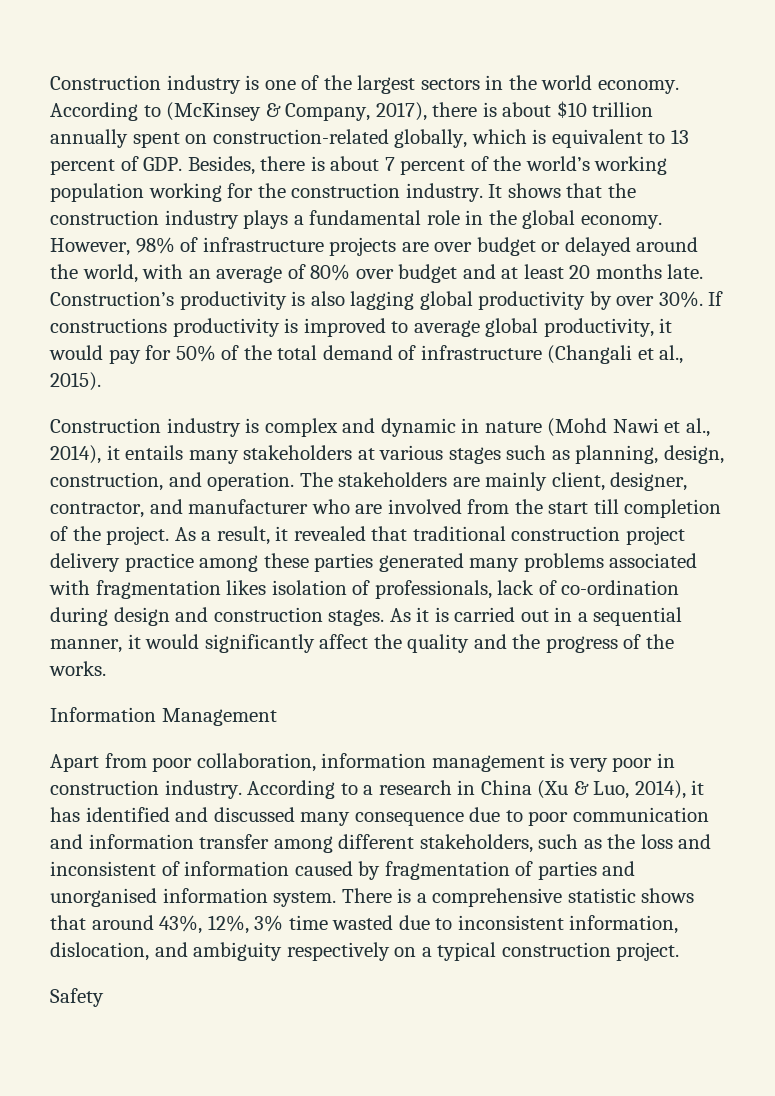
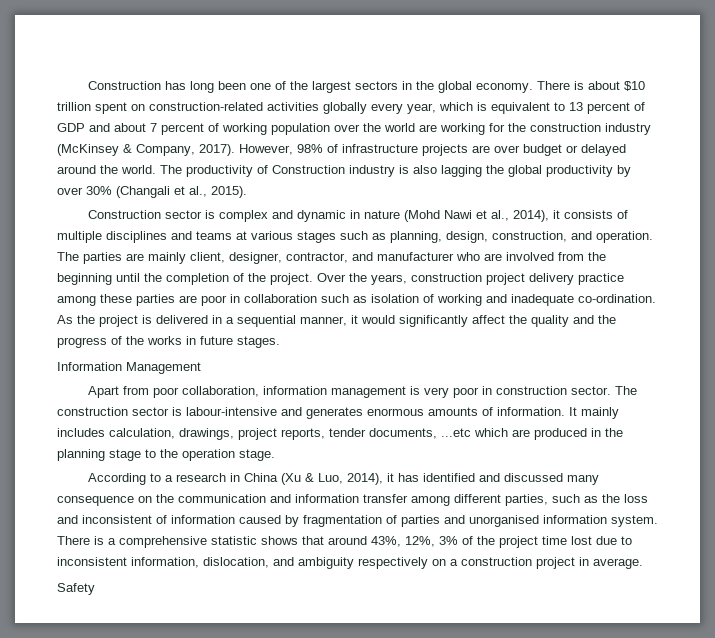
[50,75,260,94] Construction industry is -> [88,81,247,93] Construction has long been
[541,75,679,94] [50,102,478,121] world economy. According to (McKinsey & Company, 2017), there -> [438,81,571,93] global economy. There
[50,129,128,148] annually -> (91, 106) none
[394,129,468,148] globally, -> [267,102,436,114] activities globally every year,
[143,156,668,175] [50,183,636,202] [50,210,662,229] GDP. Besides, there is about 7 percent of the world’s working population working for the construction industry. It shows that the construction industry plays a fundamental role in the global economy. -> [57,123,651,135] [57,144,235,156] GDP and about 7 percent of working population over the world are working for the construction industry (McKinsey & Company, 2017).
[82,264,704,283] [50,291,287,310] world, with an average of 80% over budget and at least 20 months late. Construction’s productivity -> [121,165,395,177] world. The productivity of Construction industry
(415, 300) none -> [486,165,504,174] the
[658,291,724,308] [50,318,673,337] [49,345,542,364] 30%. If constructions productivity is improved to average global productivity, it would pay for 50% of the total demand of infrastructure -> [86,186,112,195] 30%
[166,418,241,437] industry -> [165,210,203,219] sector
[125,445,353,464] entails many stakeholders -> [564,210,629,219] [57,231,232,243] consists of multiple disciplines and teams
[338,472,448,487] stakeholders -> [83,252,122,264] parties
[548,499,619,514] start till -> [57,273,162,285] beginning until the
[174,526,506,545] As a result, it revealed that traditional -> [317,273,407,285] Over the years,
[378,553,698,572] [49,580,680,599] [50,607,549,626] generated many problems associated with fragmentation likes isolation of professionals, lack of co-ordination during design and construction stages. As it is carried out -> [179,294,656,306] [57,315,208,327] are poor in collaboration such as isolation of working and inadequate co-ordination. As the project is delivered
[49,661,106,676] works. -> [147,336,280,348] works in future stages.
[164,780,242,799] industry. -> [571,386,638,395] [57,407,619,419] [57,428,623,440] [57,449,275,461] sector. The construction sector is labour-intensive and generates enormous amounts of information. It mainly includes calculation, drawings, project reports, tender documents, ...etc which are produced in the planning stage to the operation stage. //
[469,807,569,826] due to poor -> [138,494,174,503] on the
[419,834,533,853] stakeholders, -> [505,494,548,506] parties,
[288,915,394,930] time wasted -> [462,536,592,548] of the project time lost
[437,942,680,961] typical construction project. -> [461,557,643,569] construction project in average.

